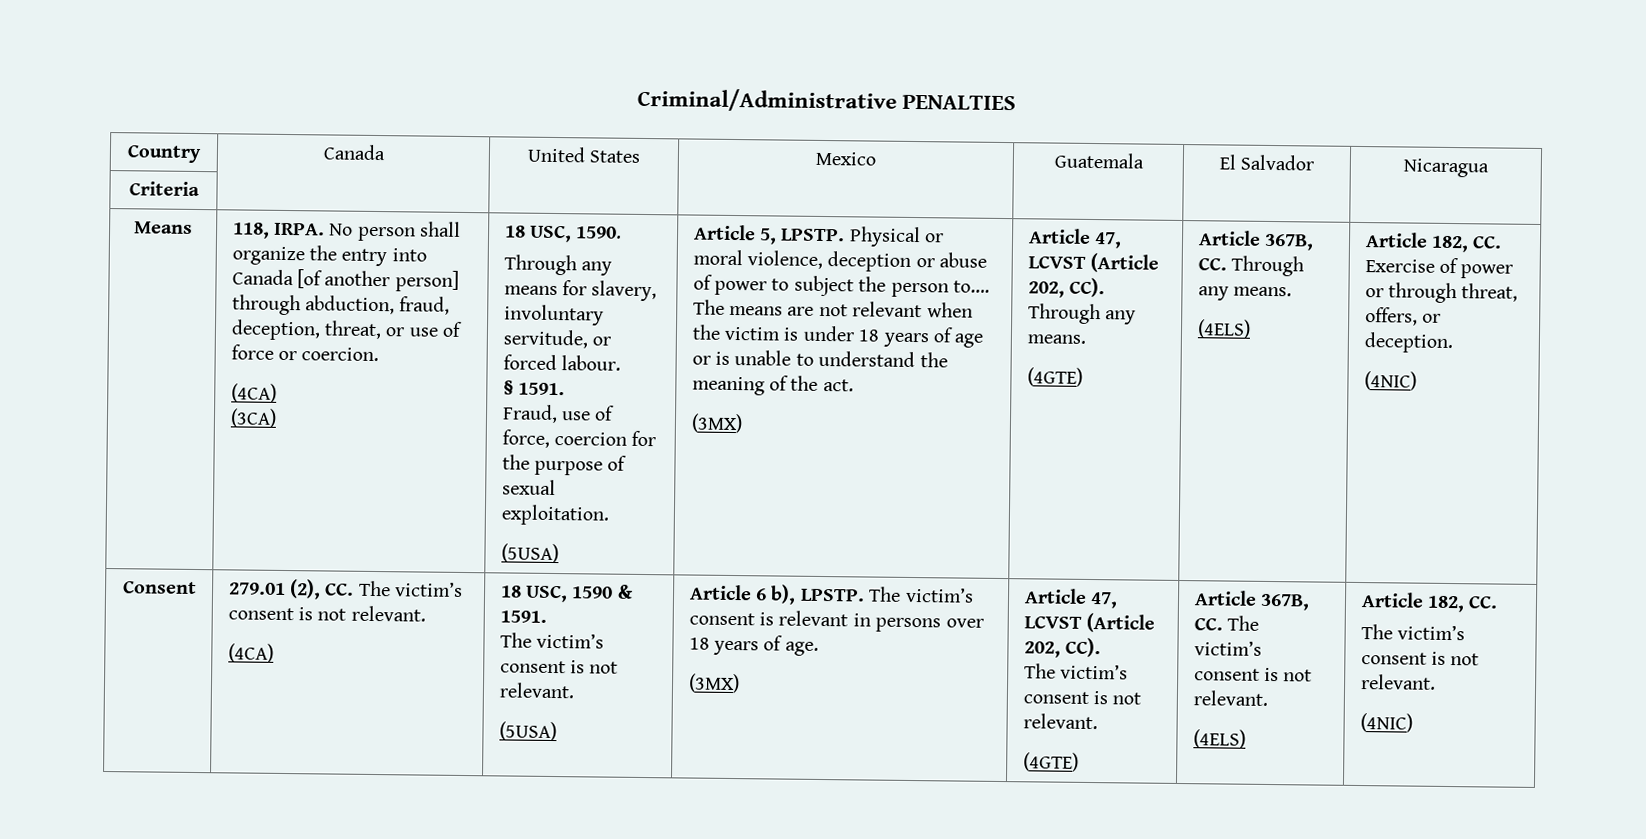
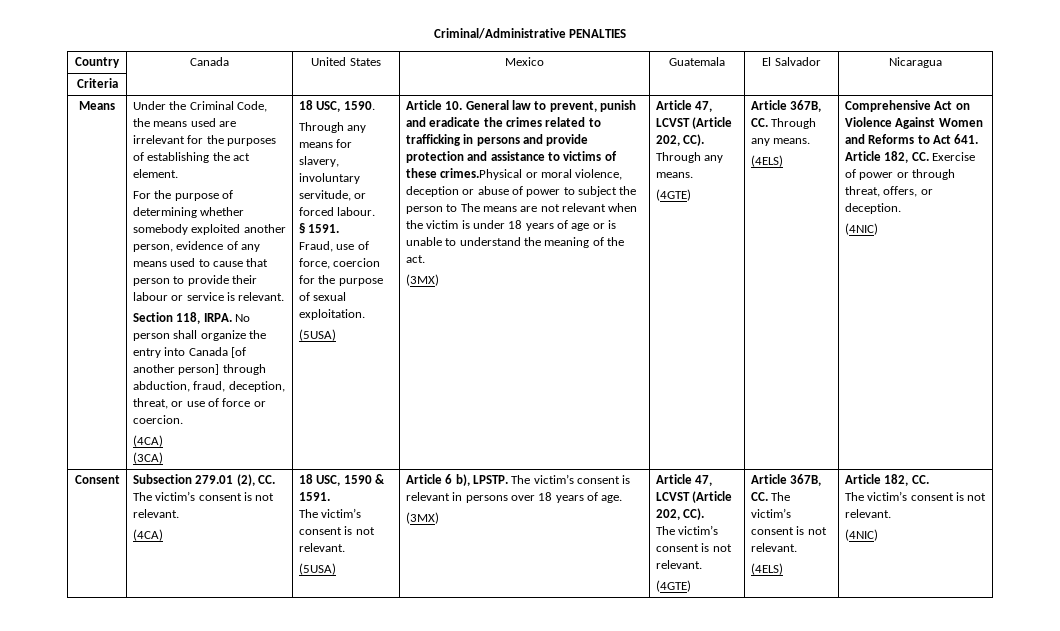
(193, 227) none -> [132,101,267,112] [132,118,236,127] [132,135,276,146] [132,152,250,163] [132,169,178,178] [132,190,233,201] [132,207,245,218] [132,224,286,235] [132,241,260,252] [132,258,269,267] [132,275,257,286] [132,292,285,301] [132,312,173,322] Under the Criminal Code, the means used are irrelevant for the purposes of establishing the act element. // For the purpose of determining whether somebody exploited another person, evidence of any means used to cause that person to provide their labour or service is relevant. // Section
[759,226,921,248] 5, LPSTP. Physical -> [445,100,637,112] [405,117,601,127] [405,134,589,146] [405,151,617,163] [405,168,523,180] 10. General law to prevent, punish and eradicate the crimes related to trafficking in persons and provide protection and assistance to victims of these crimes.Physical
[953,280,991,293] to…. -> [446,204,458,212] to
(1251, 329) none -> [844,100,970,112] [844,117,983,129] [844,134,979,144] Comprehensive Act on Violence Against Women and Reforms to Act 641.
(197, 587) none -> [132,474,192,484] Subsection

